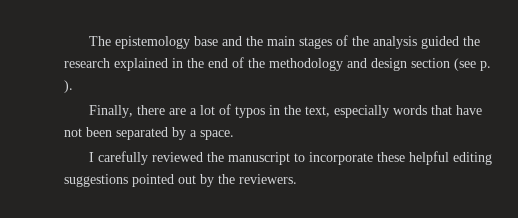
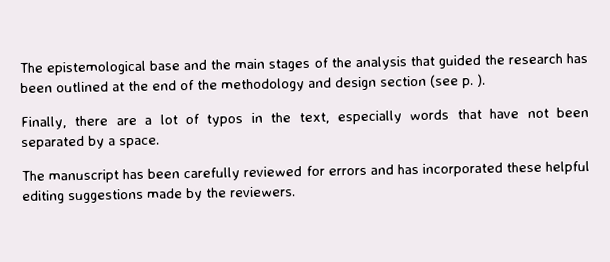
[88,36,190,49] The epistemology -> [19,60,147,76] The epistemological
(417, 42) none -> [409,55,435,67] that
[114,58,183,71] explained in -> [565,53,588,64] [20,81,125,94] has been outlined at
[88,151,373,165] I carefully reviewed the manuscript to incorporate -> [21,162,503,184] The manuscript has been carefully reviewed for errors and has incorporated
[132,174,196,187] pointed out -> [146,188,183,199] made

